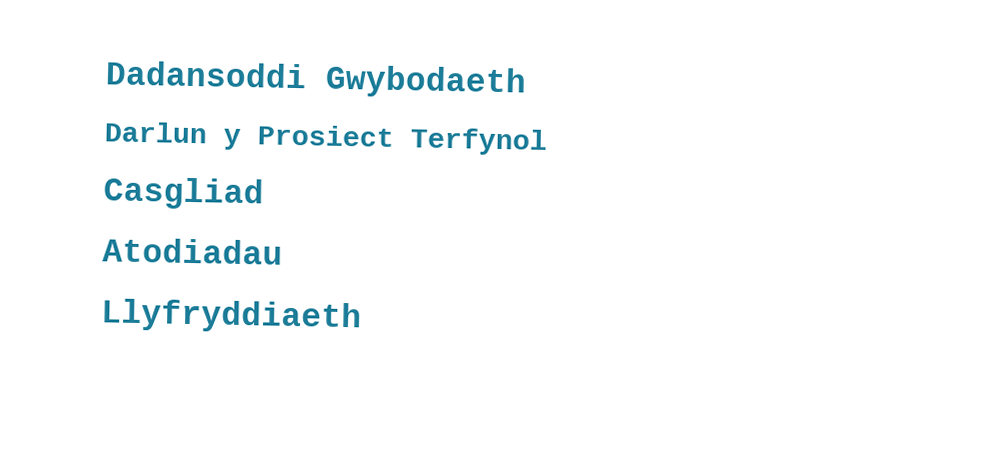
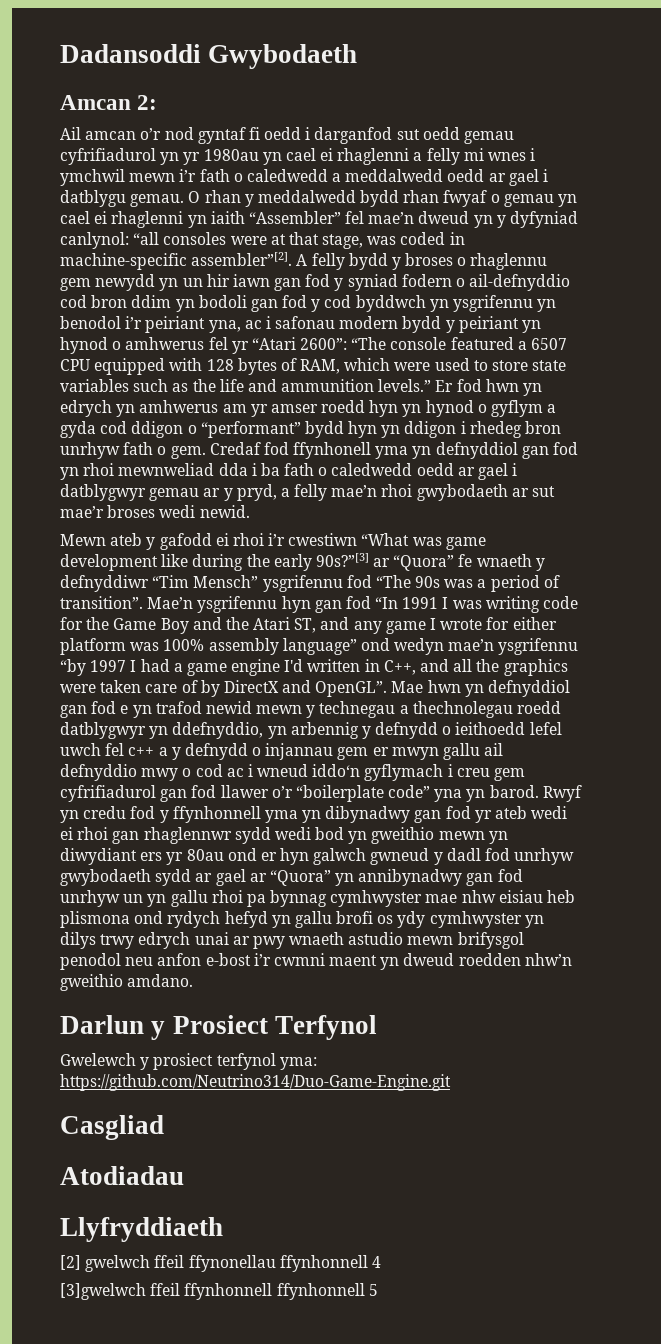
[104,121,547,156] [103,176,264,211] [102,237,283,265] [100,298,362,335] Darlun y Prosiect Terfynol // Casgliad // Atodiadau // Llyfryddiaeth -> [60,95,158,110] [60,127,515,144] [60,148,536,165] [60,169,549,186] [60,190,578,207] [60,211,579,228] [60,232,465,249] [60,252,548,270] [60,274,571,291] [60,295,557,312] [60,316,542,333] [60,337,568,354] [60,358,567,375] [60,379,543,396] [60,400,557,417] [60,421,562,438] [60,442,579,459] [60,463,518,480] [60,484,556,501] [60,505,250,518] [60,533,486,550] [60,553,545,571] [60,575,560,592] [60,596,579,613] [60,617,557,634] [60,638,579,655] [60,659,568,676] [60,680,571,697] [60,701,562,718] [60,722,562,739] [60,743,504,760] [60,764,526,781] [60,785,582,802] [60,806,568,823] [60,827,508,844] [60,848,575,865] [60,869,523,886] [60,890,576,907] [60,911,544,928] [60,932,524,949] [60,953,572,970] [60,974,194,991] [60,1015,377,1040] [60,1053,317,1070] [60,1074,451,1091] [60,1115,164,1140] [60,1166,184,1185] [60,1217,223,1242] [60,1255,381,1272] [60,1283,378,1300] Amcan 2: // Ail amcan o’r nod gyntaf fi oedd i darganfod sut oedd gemau cyfrifiadurol yn yr 1980au yn cael ei rhaglenni a felly mi wnes i ymchwil mewn i’r fath o caledwedd a meddalwedd oedd ar gael i datblygu gemau. O rhan y meddalwedd bydd rhan fwyaf o gemau yn cael ei rhaglenni yn iaith “Assembler” fel mae’n dweud yn y dyfyniad canlynol: “all consoles were at that stage, was coded in machine-specific assembler”[2]. A felly bydd y broses o rhaglennu gem newydd yn un hir iawn gan fod y syniad fodern o ail-defnyddio cod bron ddim yn bodoli gan fod y cod byddwch yn ysgrifennu yn benodol i’r peiriant yna, ac i safonau modern bydd y peiriant yn hynod o amhwerus fel yr “Atari 2600”: “The console featured a 6507 CPU equipped with 128 bytes of RAM, which were used to store state variables such as the life and ammunition levels.” Er fod hwn yn edrych yn amhwerus am yr amser roedd hyn yn hynod o gyflym a gyda cod ddigon o “performant” bydd hyn yn ddigon i rhedeg bron unrhyw fath o gem. Credaf fod ffynhonell yma yn defnyddiol gan fod yn rhoi mewnweliad dda i ba fath o caledwedd oedd ar gael i datblygwyr gemau ar y pryd, a felly mae’n rhoi gwybodaeth ar sut mae’r broses wedi newid. // Mewn ateb y gafodd ei rhoi i’r cwestiwn “What was game development like during the early 90s?”[3] ar “Quora” fe wnaeth y defnyddiwr “Tim Mensch” ysgrifennu fod “The 90s was a period of transition”. Mae’n ysgrifennu hyn gan fod “In 1991 I was writing code for the Game Boy and the Atari ST, and any game I wrote for either platform was 100% assembly language” ond wedyn mae’n ysgrifennu “by 1997 I had a game engine I'd written in C++, and all the graphics were taken care of by DirectX and OpenGL”. Mae hwn yn defnyddiol gan fod e yn trafod newid mewn y technegau a thechnolegau roedd datblygwyr yn ddefnyddio, yn arbennig y defnydd o ieithoedd lefel uwch fel c++ a y defnydd o injannau gem er mwyn gallu ail defnyddio mwy o cod ac i wneud iddo‘n gyflymach i creu gem cyfrifiadurol gan fod llawer o’r “boilerplate code” yna yn barod. Rwyf yn credu fod y ffynhonnell yma yn dibynadwy gan fod yr ateb wedi ei rhoi gan rhaglennwr sydd wedi bod yn gweithio mewn yn diwydiant ers yr 80au ond er hyn galwch gwneud y dadl fod unrhyw gwybodaeth sydd ar gael ar “Quora” yn annibynadwy gan fod unrhyw un yn gallu rhoi pa bynnag cymhwyster mae nhw eisiau heb plismona ond rydych hefyd yn gallu brofi os ydy cymhwyster yn dilys trwy edrych unai ar pwy wnaeth astudio mewn brifysgol penodol neu anfon e-bost i’r cwmni maent yn dweud roedden nhw’n gweithio amdano. // Darlun y Prosiect Terfynol // Gwelewch y prosiect terfynol yma: https://github.com/Neutrino314/Duo-Game-Engine.git // Casgliad // Atodiadau // Llyfryddiaeth // [2] gwelwch ffeil ffynonellau ffynhonnell 4 // [3]gwelwch ffeil ffynhonnell ffynhonnell 5

